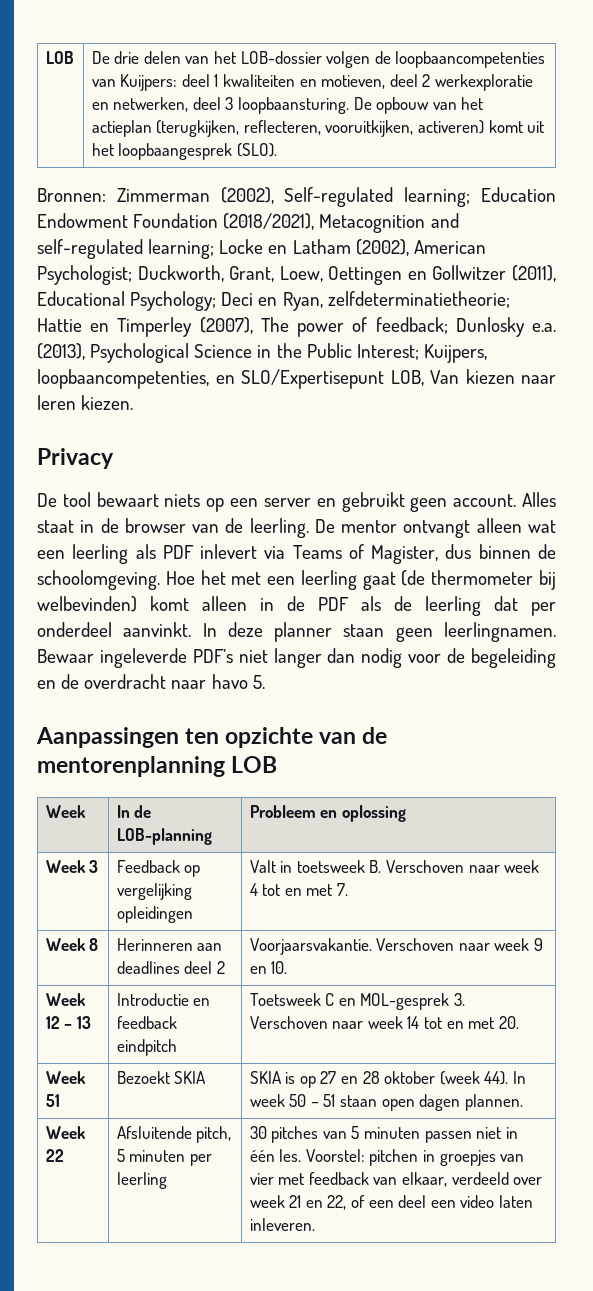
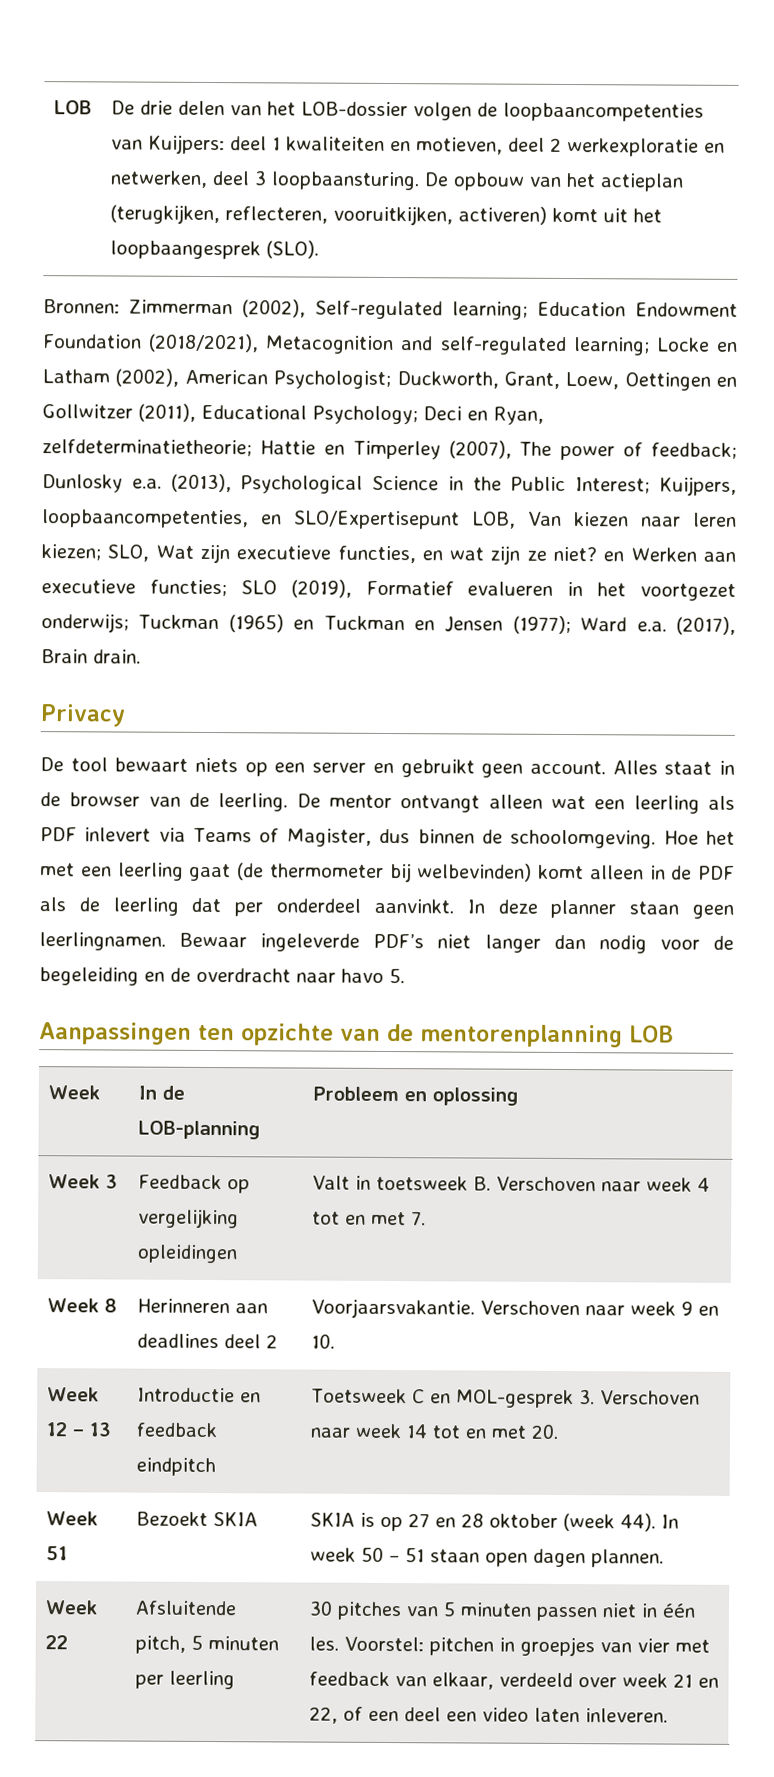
[81,395,134,410] kiezen. -> [41,543,736,565] [41,579,736,601] [41,613,737,635] [41,649,141,664] kiezen; SLO, Wat zijn executieve functies, en wat zijn ze niet? en Werken aan executieve functies; SLO (2019), Formatief evalueren in het voortgezet onderwijs; Tuckman (1965) en Tuckman en Jensen (1977); Ward e.a. (2017), Brain drain.

